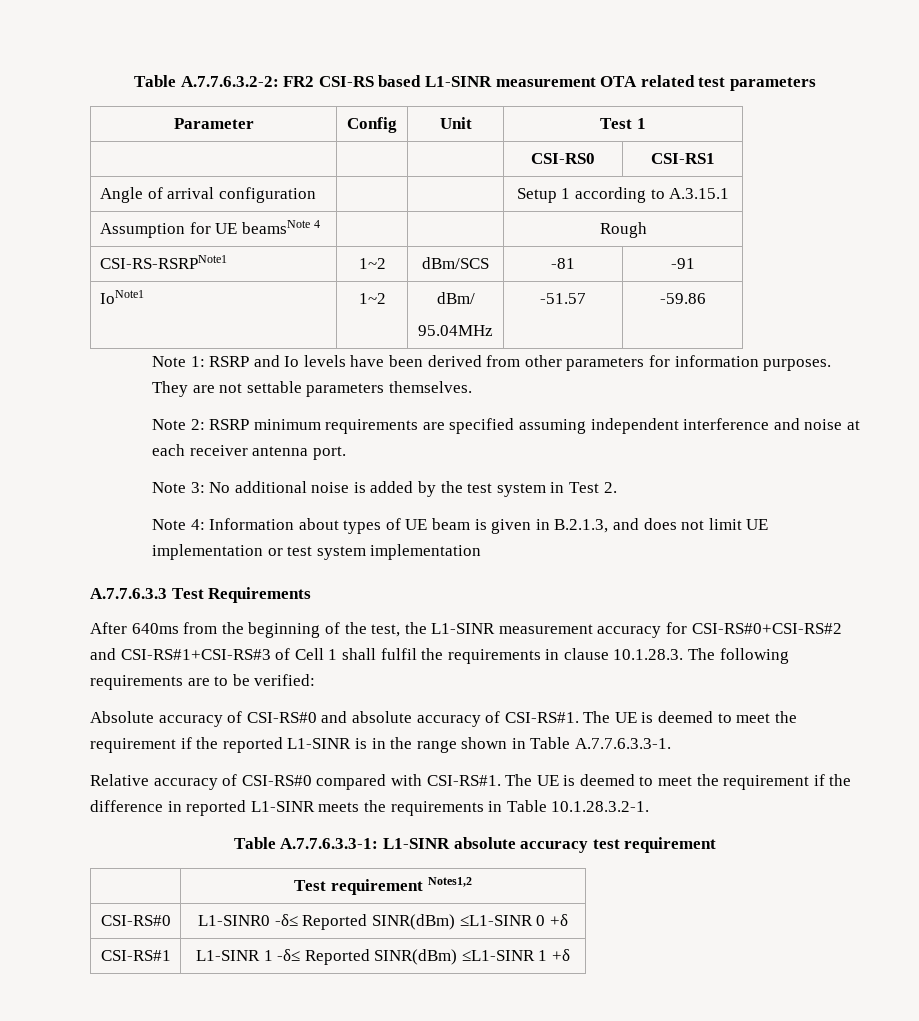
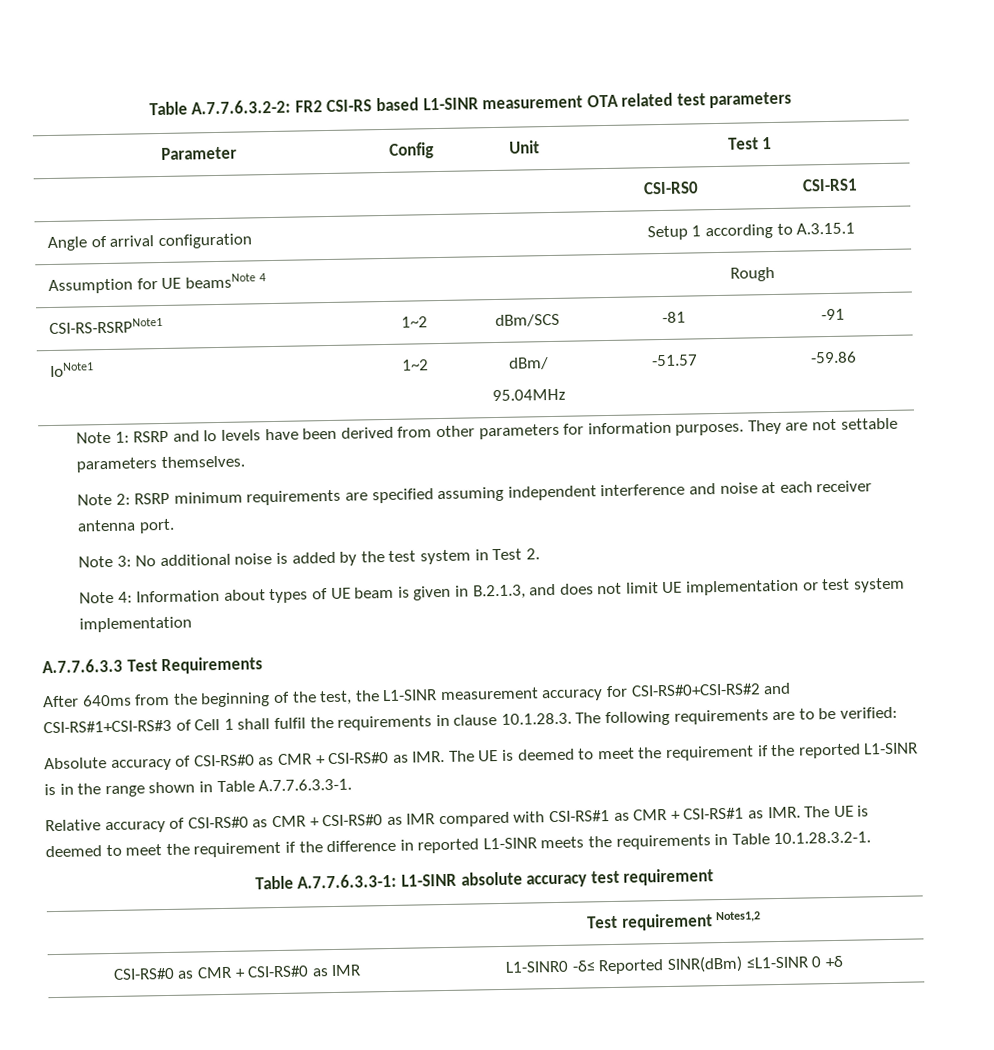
[321,711,579,727] and absolute accuracy of CSI-RS#1. -> [258,750,446,766] as CMR + CSI-RS#0 as IMR.
[316,774,501,790] compared with CSI-RS#1. -> [252,806,801,828] as CMR + CSI-RS#0 as IMR compared with CSI-RS#1 as CMR + CSI-RS#1 as IMR.
(171, 920) none -> [177,964,362,979] as CMR + CSI-RS#0 as IMR
[100,950,171,961] [195,949,571,965] // CSI-RS#1 | L1-SINR 1 -δ≤ Reported SINR(dBm) ≤L1-SINR 1 +δ -> (843, 961) none

